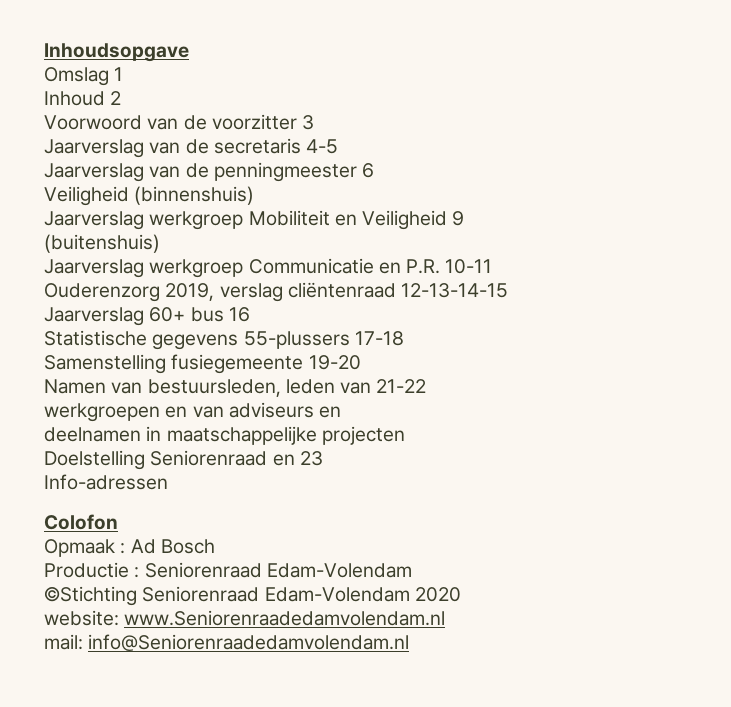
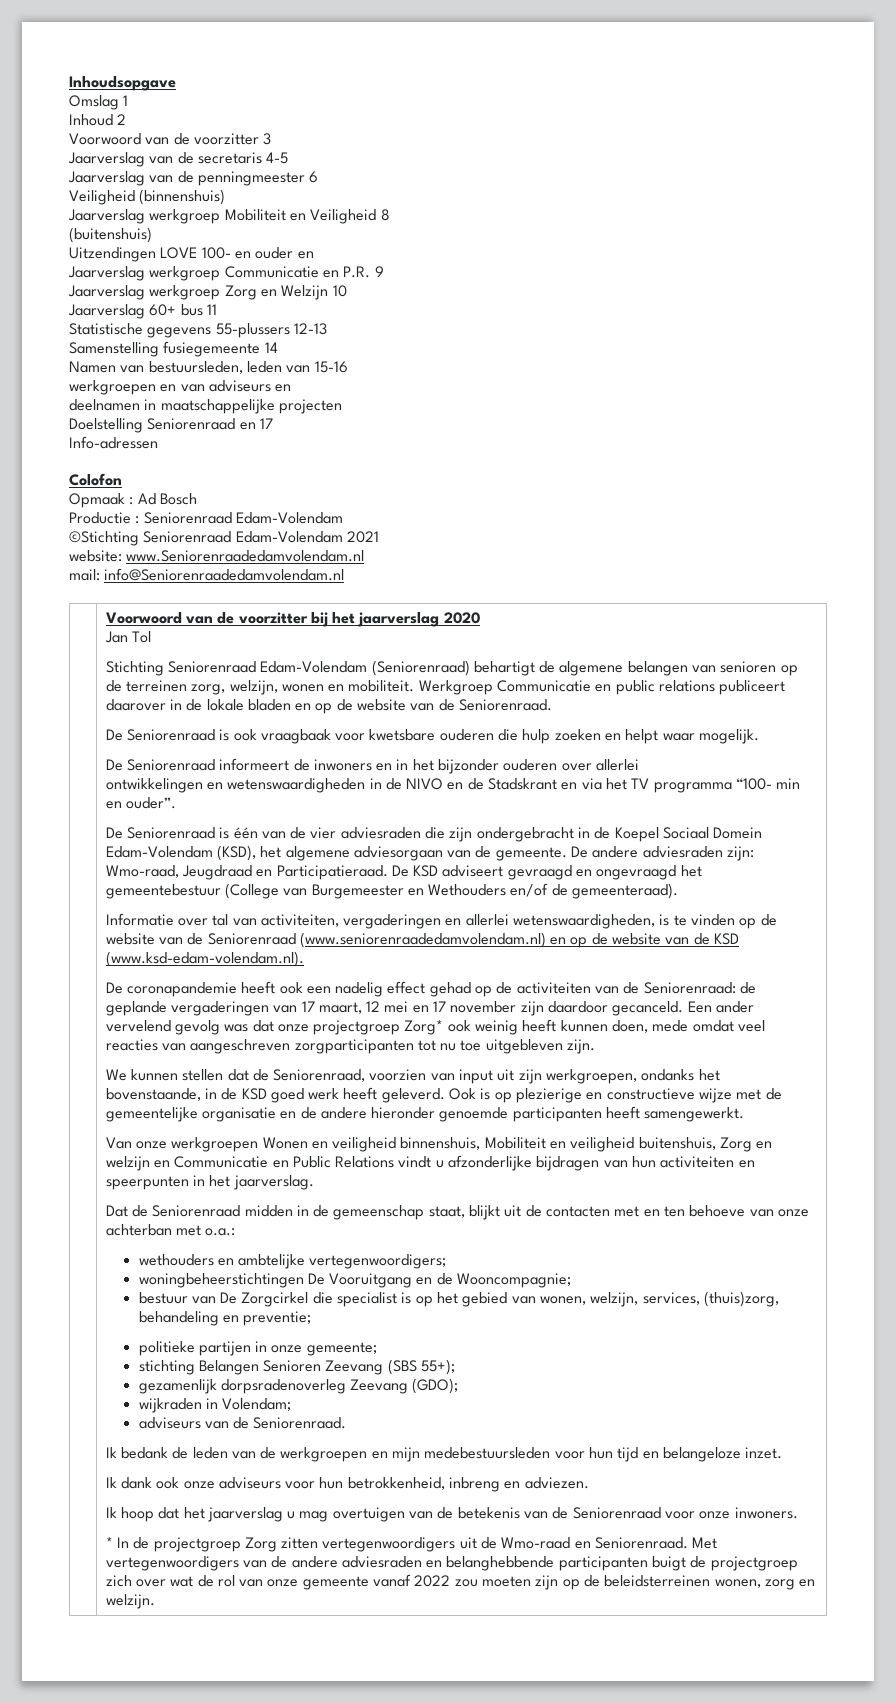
[452,211,465,226] 9 -> [380,209,390,221] 8
(160, 243) none -> [69,247,314,262] // Uitzendingen LOVE 100- en ouder en
[445,259,493,274] [44,282,509,302] 10-11 // Ouderenzorg 2019, verslag cliëntenraad 12-13-14-15 -> [374,266,384,277] [68,285,347,300] 9 // Jaarverslag werkgroep Zorg en Welzijn 10
[228,307,250,322] 16 -> [206,304,217,315] 11
[354,331,404,346] 17-18 -> [293,323,327,335] 12-13
[308,355,361,370] 19-20 -> [264,342,278,353] 14
[376,379,427,393] 21-22 -> [314,361,348,373] 15-16
[299,451,323,466] 23 -> [259,418,273,429] 17
[414,587,461,602] 2020 -> [346,531,379,543] 2021
(410, 642) none -> [105,612,480,627] [104,631,151,643] [105,660,798,676] [105,680,786,695] [105,699,553,714] [105,729,760,744] [105,758,640,774] [105,778,801,793] [105,797,176,809] [105,827,763,842] [105,845,755,861] [105,865,702,880] [105,883,679,899] [105,913,777,929] [105,932,740,948] [105,951,304,967] [105,981,757,997] [105,1001,755,1016] [105,1019,766,1035] [105,1039,596,1054] [105,1069,720,1084] [105,1087,782,1103] [105,1106,745,1122] [105,1137,773,1152] [105,1155,755,1171] [105,1175,314,1190] [105,1205,810,1220] [105,1224,236,1236] [138,1254,447,1269] [138,1273,572,1288] [138,1291,779,1307] [138,1311,312,1326] [138,1341,377,1356] [138,1359,456,1375] [138,1378,459,1394] [138,1398,292,1413] [138,1417,347,1429] [105,1447,783,1462] [105,1477,589,1492] [105,1507,798,1522] [105,1537,718,1552] [105,1556,798,1571] [105,1574,816,1590] [105,1594,155,1609] // | Voorwoord van de voorzitter bij het jaarverslag 2020 // Jan Tol // Stichting Seniorenraad Edam-Volendam (Seniorenraad) behartigt de algemene belangen van senioren op de terreinen zorg, welzijn, wonen en mobiliteit. Werkgroep Communicatie en public relations publiceert daarover in de lokale bladen en op de website van de Seniorenraad. // De Seniorenraad is ook vraagbaak voor kwetsbare ouderen die hulp zoeken en helpt waar mogelijk. // De Seniorenraad informeert de inwoners en in het bijzonder ouderen over allerlei // ontwikkelingen en wetenswaardigheden in de NIVO en de Stadskrant en via het TV programma “100- min en ouder”. // De Seniorenraad is één van de vier adviesraden die zijn ondergebracht in de Koepel Sociaal Domein Edam-Volendam (KSD), het algemene adviesorgaan van de gemeente. De andere adviesraden zijn: Wmo-raad, Jeugdraad en Participatieraad. De KSD adviseert gevraagd en ongevraagd het gemeentebestuur (College van Burgemeester en Wethouders en/of de gemeenteraad). // Informatie over tal van activiteiten, vergaderingen en allerlei wetenswaardigheden, is te vinden op de website van de Seniorenraad (www.seniorenraadedamvolendam.nl) en op de website van de KSD (www.ksd-edam-volendam.nl). // De coronapandemie heeft ook een nadelig effect gehad op de activiteiten van de Seniorenraad: de geplande vergaderingen van 17 maart, 12 mei en 17 november zijn daardoor gecanceld. Een ander vervelend gevolg was dat onze projectgroep Zorg* ook weinig heeft kunnen doen, mede omdat veel reacties van aangeschreven zorgparticipanten tot nu toe uitgebleven zijn. // We kunnen stellen dat de Seniorenraad, voorzien van input uit zijn werkgroepen, ondanks het bovenstaande, in de KSD goed werk heeft geleverd. Ook is op plezierige en constructieve wijze met de gemeentelijke organisatie en de andere hieronder genoemde participanten heeft samengewerkt. // Van onze werkgroepen Wonen en veiligheid binnenshuis, Mobiliteit en veiligheid buitenshuis, Zorg en welzijn en Communicatie en Public Relations vindt u afzonderlijke bijdragen van hun activiteiten en speerpunten in het jaarverslag. // Dat de Seniorenraad midden in de gemeenschap staat, blijkt uit de contacten met en ten behoeve van onze achterban met o.a.: // wethouders en ambtelijke vertegenwoordigers; // woningbeheerstichtingen De Vooruitgang en de Wooncompagnie; // bestuur van De Zorgcirkel die specialist is op het gebied van wonen, welzijn, services, (thuis)zorg, behandeling en preventie; // politieke partijen in onze gemeente; // stichting Belangen Senioren Zeevang (SBS 55+); // gezamenlijk dorpsradenoverleg Zeevang (GDO); // wijkraden in Volendam; // adviseurs van de Seniorenraad. // Ik bedank de leden van de werkgroepen en mijn medebestuursleden voor hun tijd en belangeloze inzet. // Ik dank ook onze adviseurs voor hun betrokkenheid, inbreng en adviezen. // Ik hoop dat het jaarverslag u mag overtuigen van de betekenis van de Seniorenraad voor onze inwoners. // * In de projectgroep Zorg zitten vertegenwoordigers uit de Wmo-raad en Seniorenraad. Met vertegenwoordigers van de andere adviesraden en belanghebbende participanten buigt de projectgroep zich over wat de rol van onze gemeente vanaf 2022 zou moeten zijn op de beleidsterreinen wonen, zorg en welzijn.

